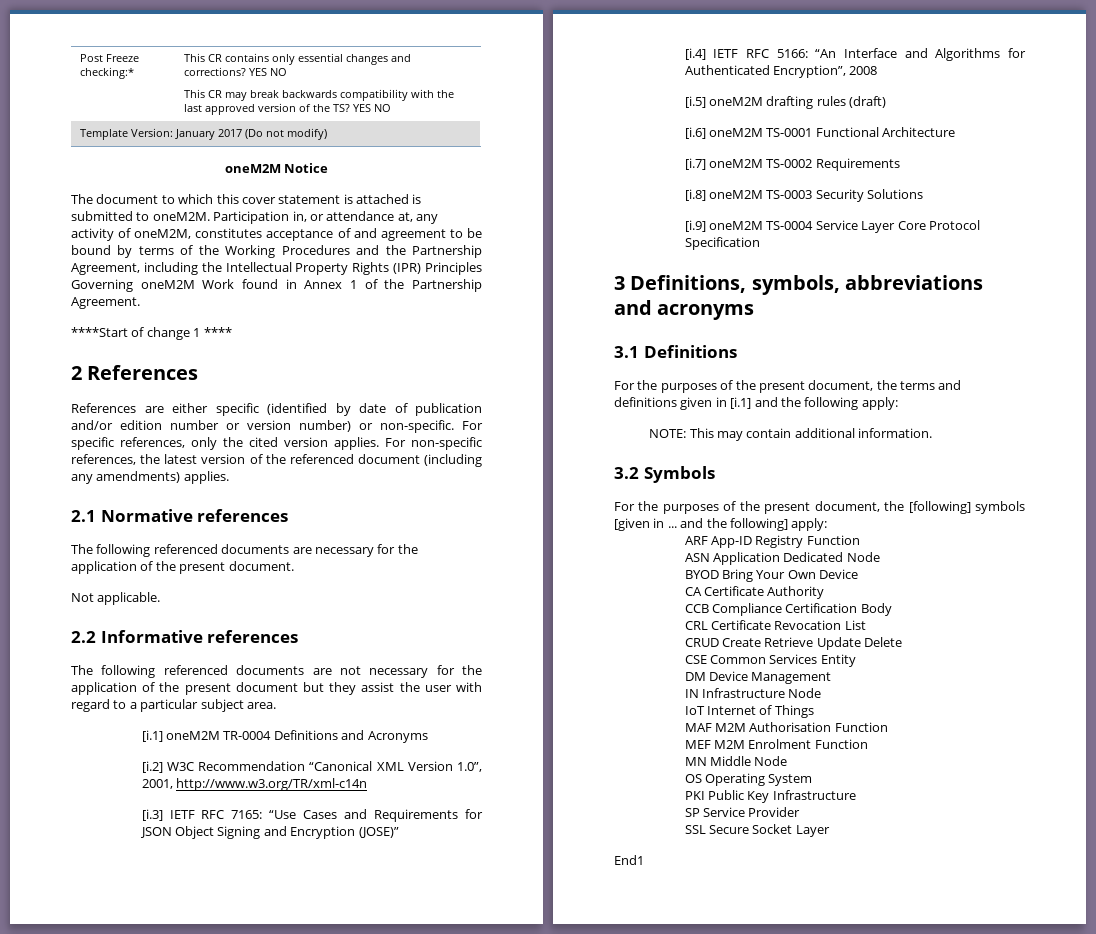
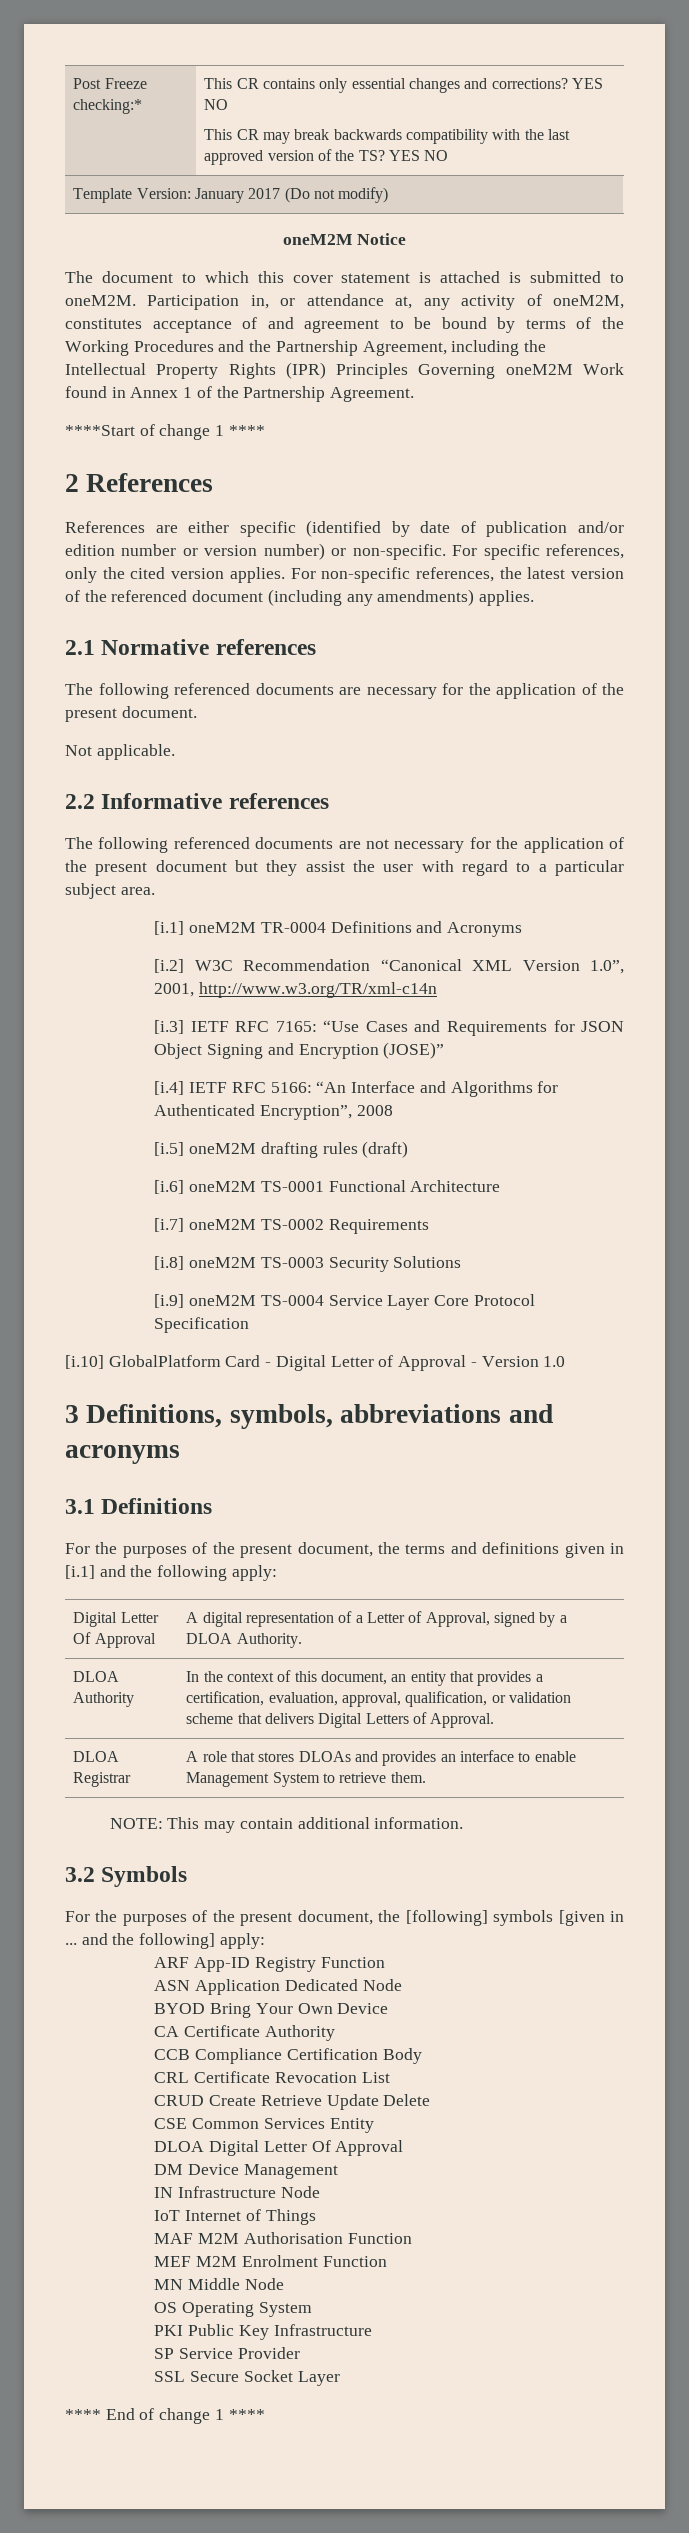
(760, 243) none -> [65,1355,566,1371] // [i.10] GlobalPlatform Card - Digital Letter of Approval - Version 1.0
(898, 403) none -> [73,1612,159,1627] [73,1632,156,1648] [186,1611,567,1627] [186,1633,302,1648] [73,1671,120,1682] [73,1692,135,1707] [186,1670,543,1686] [186,1691,572,1707] [186,1712,495,1728] [73,1751,120,1762] [73,1772,132,1787] [186,1750,576,1766] [186,1772,426,1787] // Digital Letter Of Approval | A digital representation of a Letter of Approval, signed by a DLOA Authority. // DLOA Authority | In the context of this document, an entity that provides a certification, evaluation, approval, qualification, or validation scheme that delivers Digital Letters of Approval. // DLOA Registrar | A role that stores DLOAs and provides an interface to enable Management System to retrieve them.
(856, 660) none -> [154,2140,404,2156] // DLOA Digital Letter Of Approval
[614,855,644,865] End1 -> [65,2408,265,2424] **** End of change 1 ****

